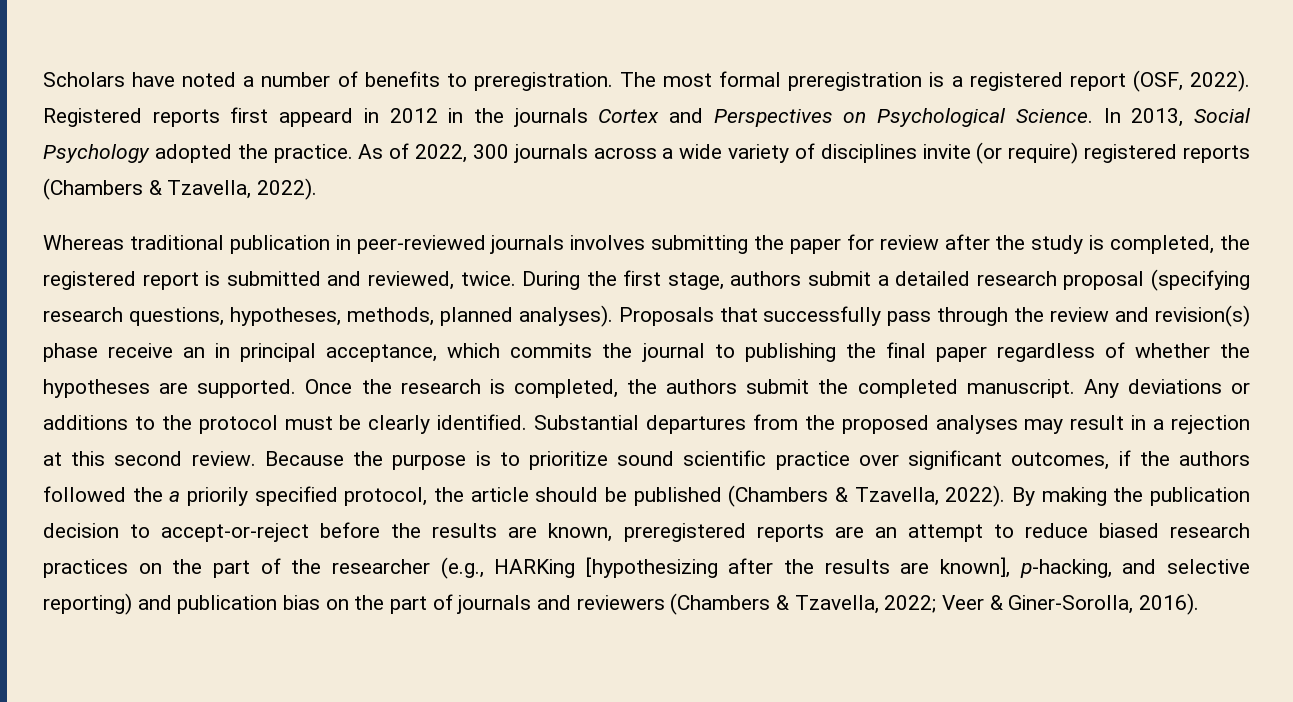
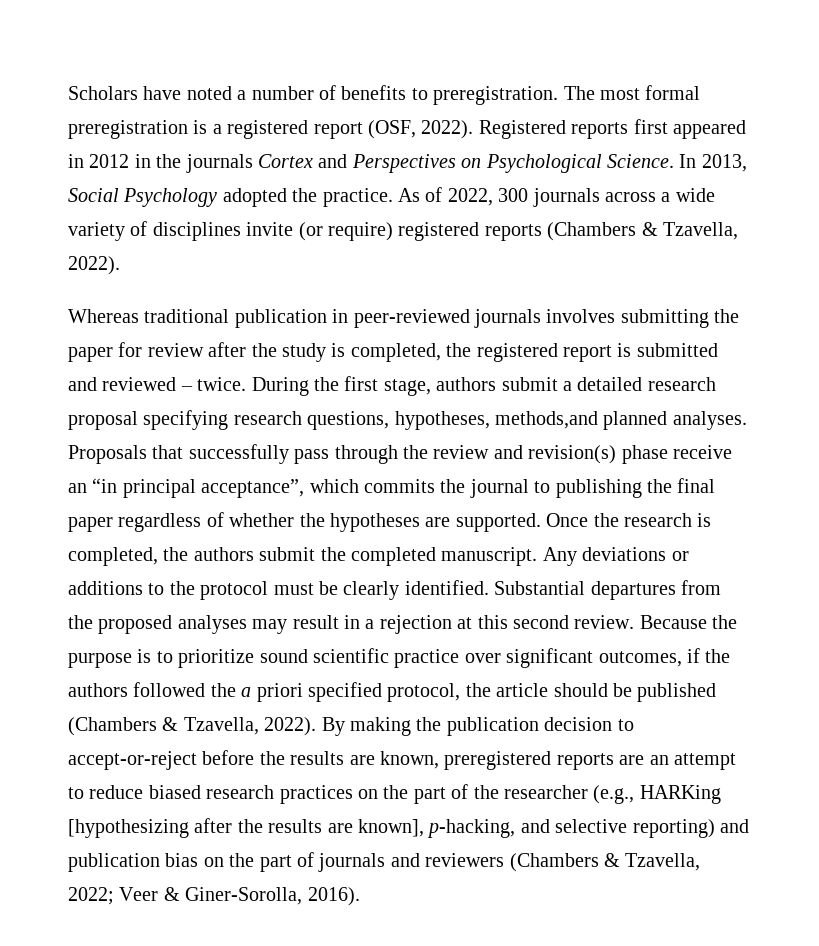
[279,108,354,127] appeard -> [672,120,746,139] appeared
[367,271,454,290] reviewed, -> [102,377,193,391] reviewed –
[1151,269,1250,291] (specifying -> [143,410,229,430] specifying
[346,305,613,327] methods, planned analyses). -> [495,411,747,430] methods,and planned analyses.
[215,343,438,362] in principal acceptance, -> [92,478,305,498] “in principal acceptance”,
[187,487,248,506] priorily -> [256,683,303,702] priori

